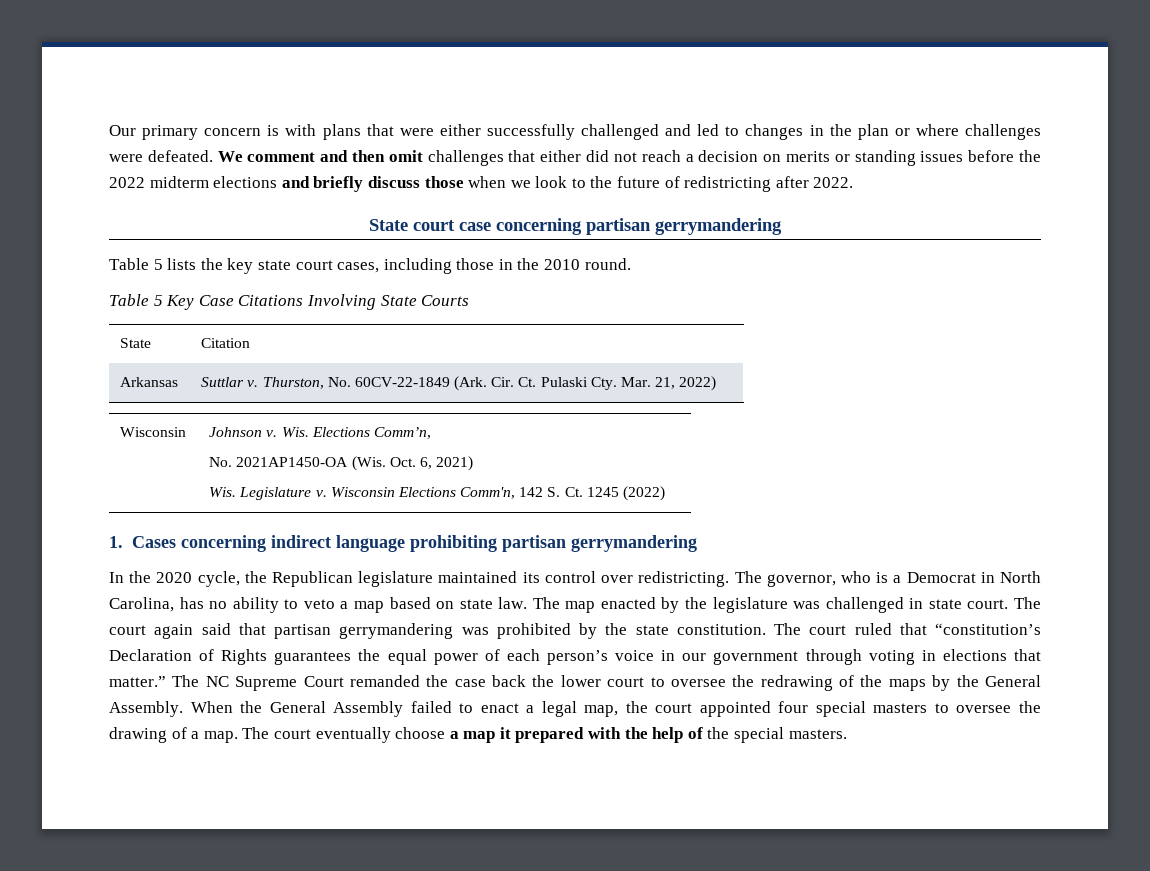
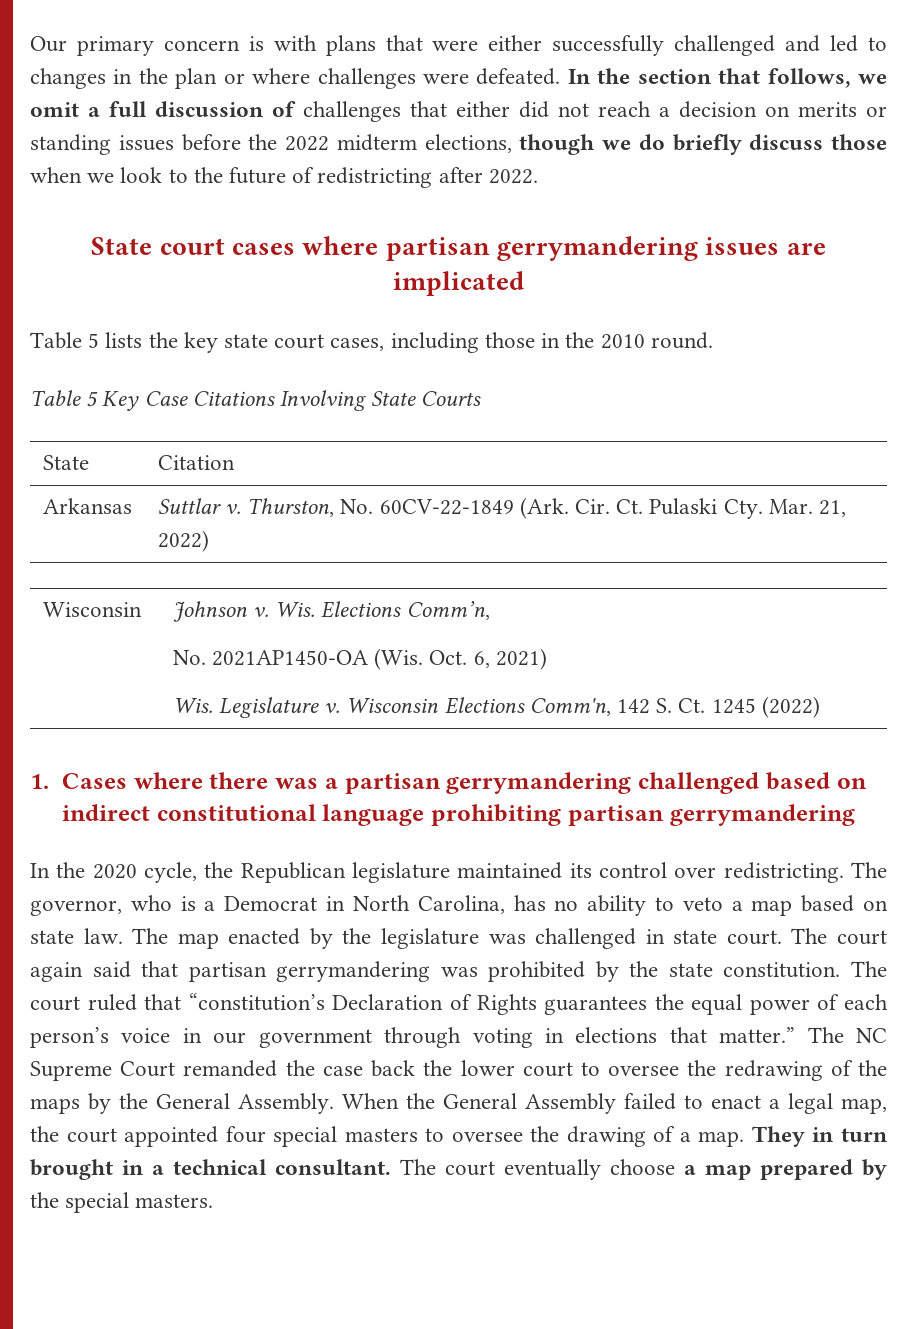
[217,150,423,162] We comment and then omit -> [567,68,888,88] [30,101,296,117] In the section that follows, we omit a full discussion of
[213,176,310,188] elections and -> [424,134,665,155] elections, though we do
[459,218,782,235] case concerning partisan gerrymandering -> [232,236,826,261] [393,271,524,296] cases where partisan gerrymandering issues are implicated
[180,535,331,552] concerning indirect -> [133,772,867,794] [61,804,316,821] where there was a partisan gerrymandering challenged based on indirect constitutional
(238, 737) none -> [751,1126,887,1147] [30,1159,391,1180] They in turn brought in a technical consultant.
[499,727,703,743] it prepared with the help of -> [760,1159,887,1180] prepared by

